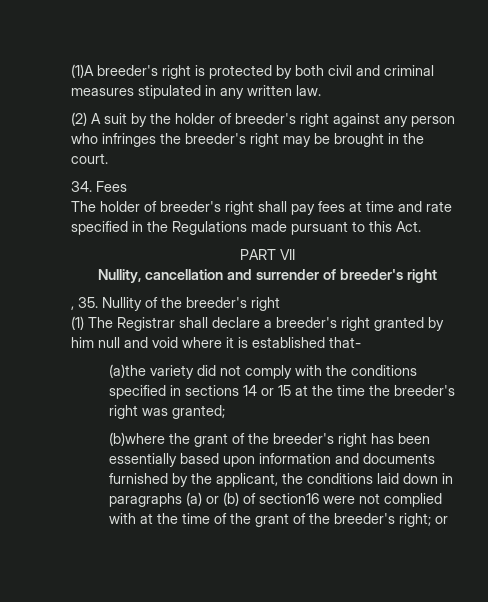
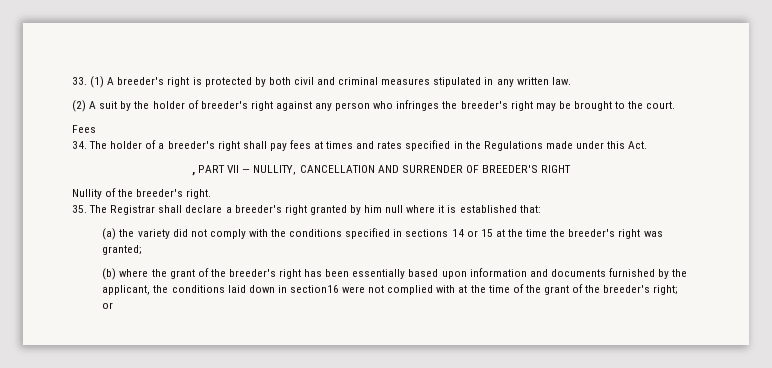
[71,64,94,78] (1)A -> [72,76,115,88] 33. (1) A
[388,133,399,144] in -> [615,101,626,109] to
[71,181,92,192] 34. -> (676, 105) none
(127, 186) none -> [72,141,87,149] 34.
(157, 206) none -> [158,143,165,149] a
[366,201,452,212] time and rate -> [326,141,403,149] times and rates
[291,221,365,235] pursuant to -> [575,141,604,149] under
(421, 226) none -> [191,172,195,176] ,
[98,269,437,283] [71,297,98,310] // Nullity, cancellation and surrender of breeder's right // , 35. -> [242,165,572,175] — NULLITY, CANCELLATION AND SURRENDER OF BREEDER'S RIGHT //
[251,297,280,311] [71,316,84,330] right // (1) -> [186,189,212,199] [72,205,87,213] right. // 35.
[124,337,178,348] and void -> (404, 209) none
[329,337,361,348] [109,364,147,378] that- // (a)the -> [519,205,541,213] [102,228,135,240] that: // (a) the
[109,432,166,446] (b)where -> [102,268,149,280] (b) where
[109,492,257,507] paragraphs (a) or (b) of -> (287, 289) none

